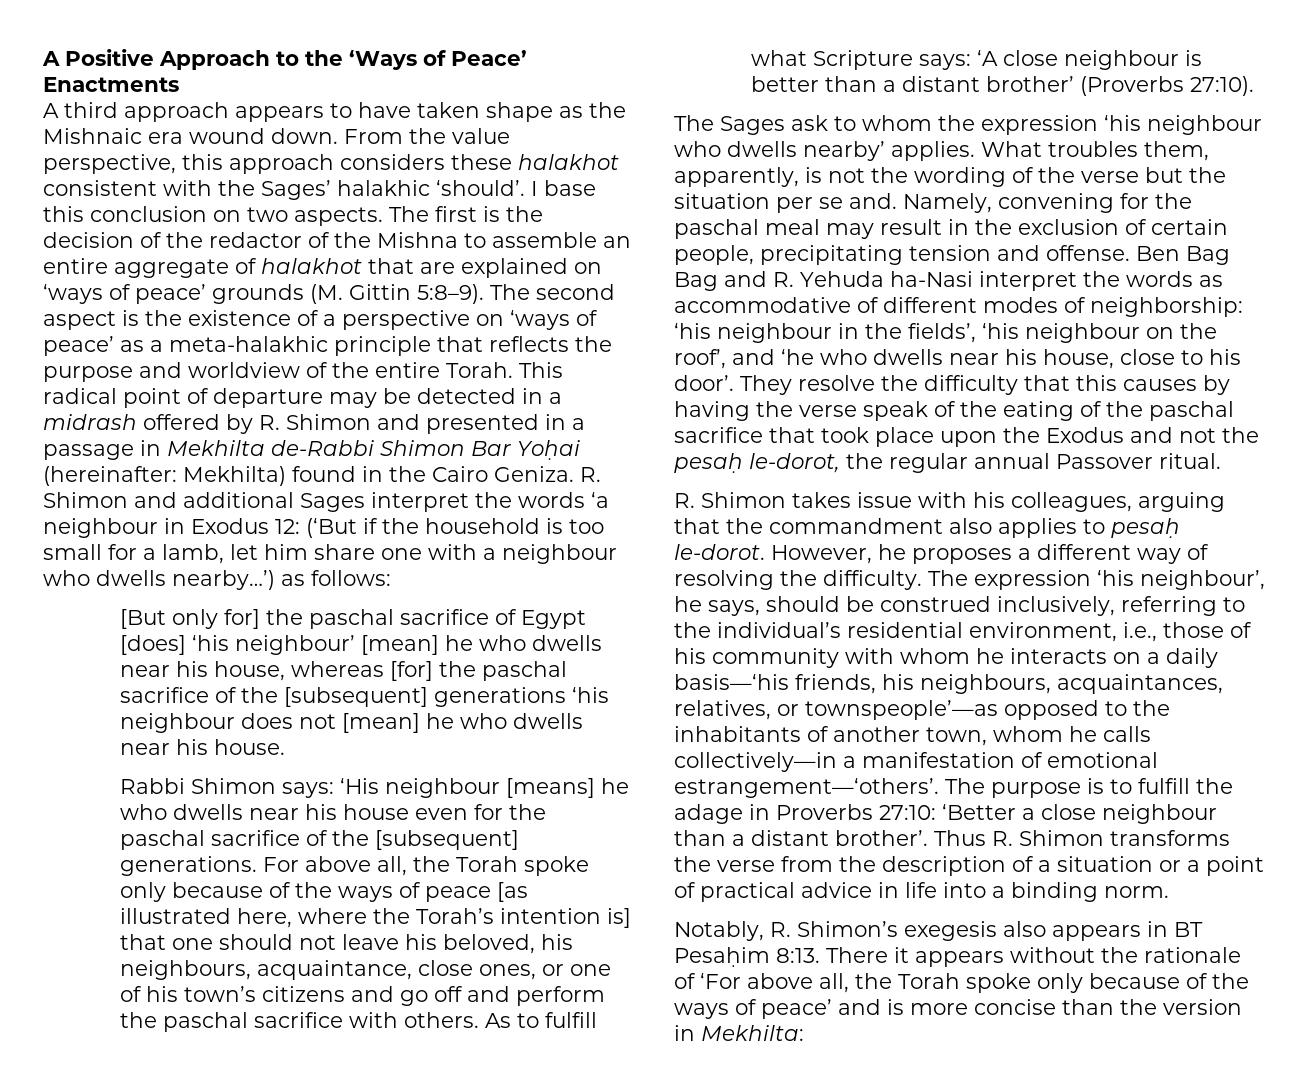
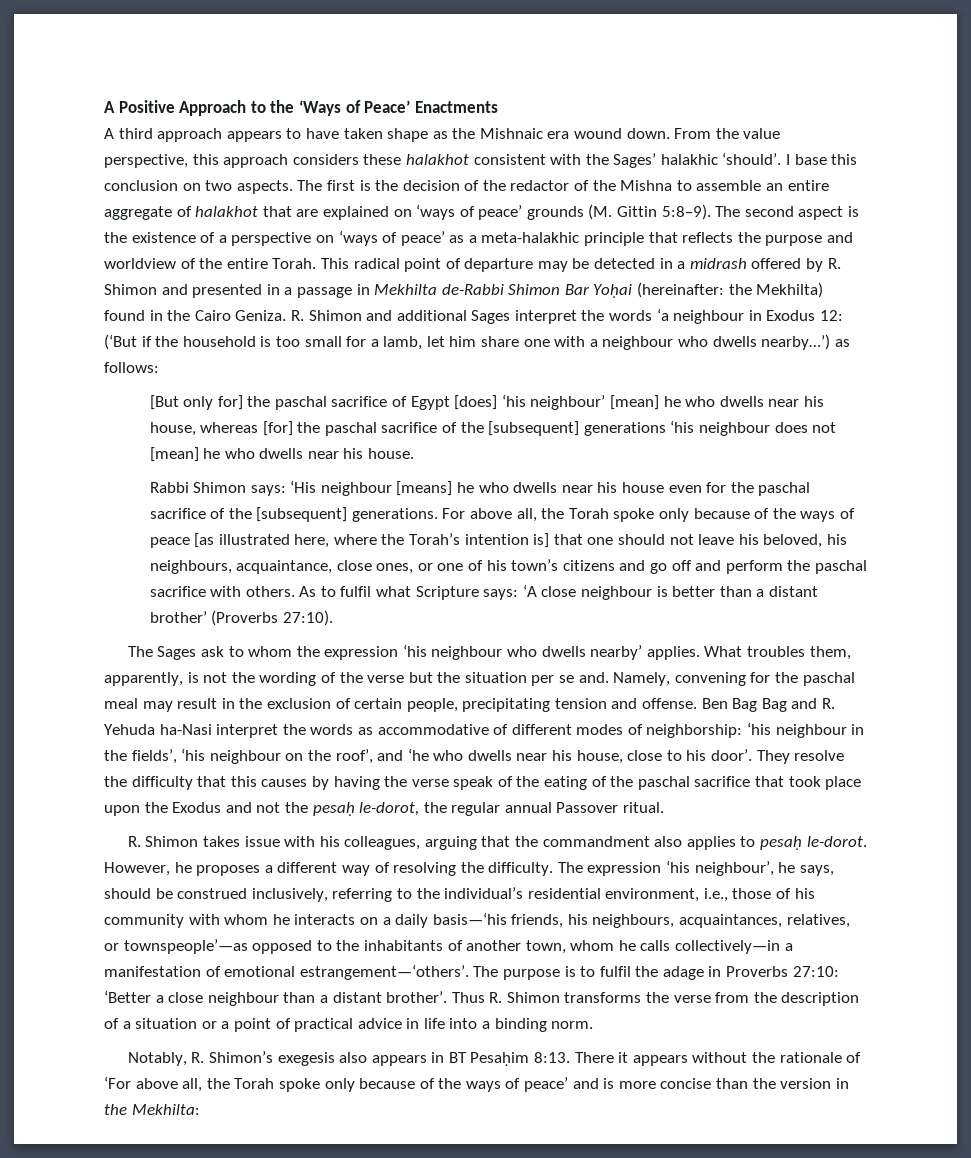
(177, 476) none -> [728,284,752,295] the
[545,1012,598,1028] fulfill -> [340,586,372,597] fulfil
[1138,778,1190,794] fulfill -> [599,966,631,977] fulfil
(695, 1033) none -> [104,1104,127,1115] the

